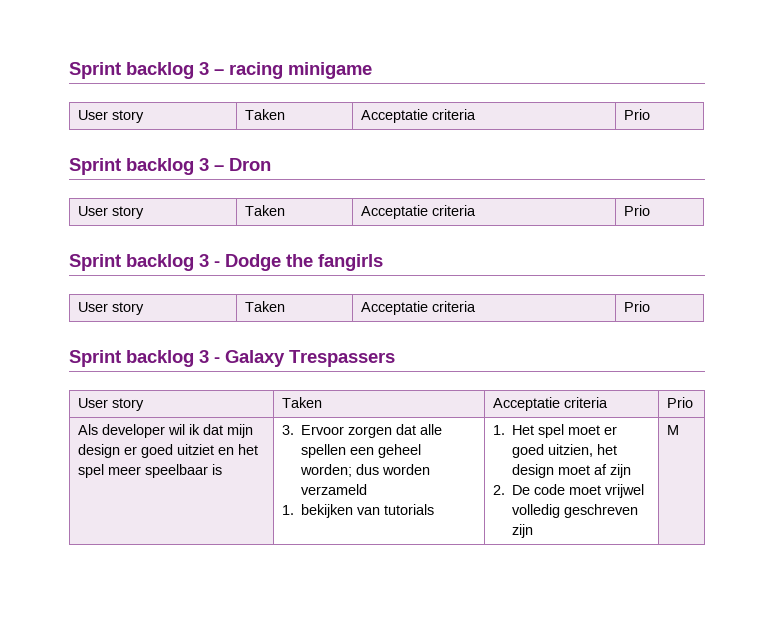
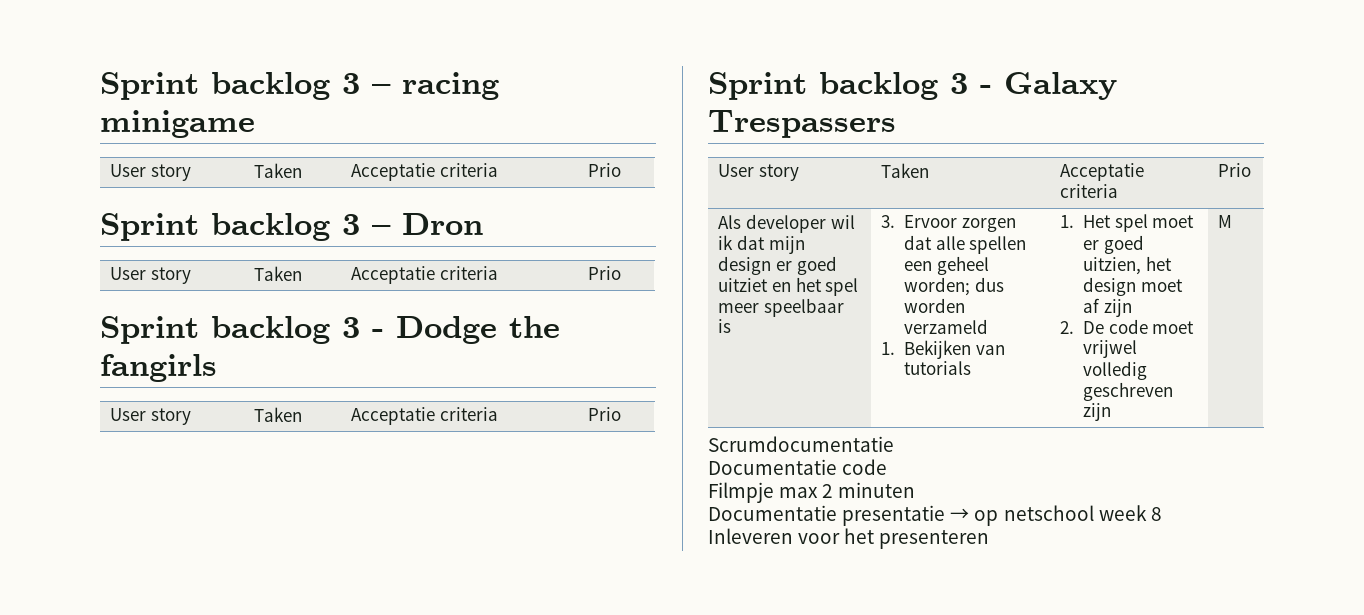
[301,504,354,518] bekijken -> [903,340,971,359] Bekijken
(680, 430) none -> [708,436,894,452] [708,459,888,475] [708,482,916,503] [708,505,1162,526] [708,528,990,549] // Scrumdocumentatie // Documentatie code // Filmpje max 2 minuten // Documentatie presentatie → op netschool week 8 // Inleveren voor het presenteren

